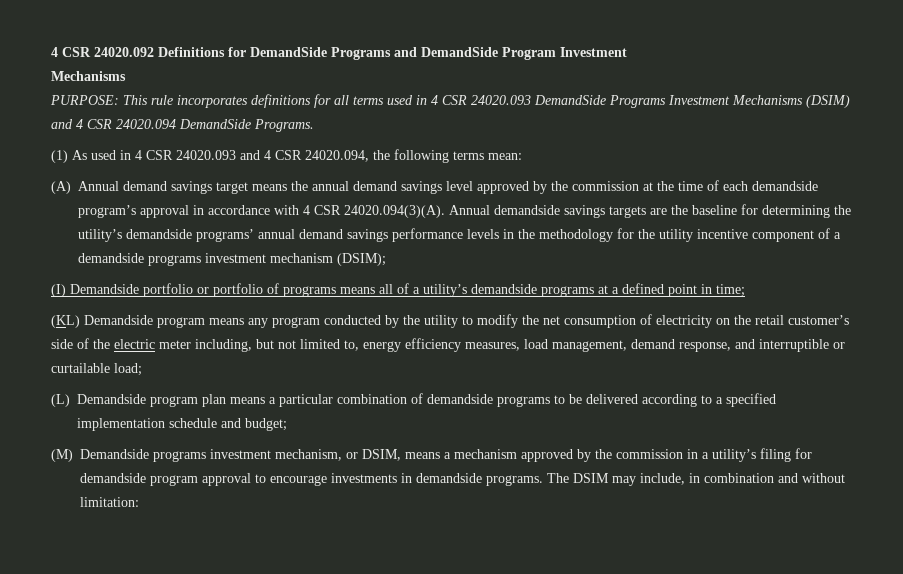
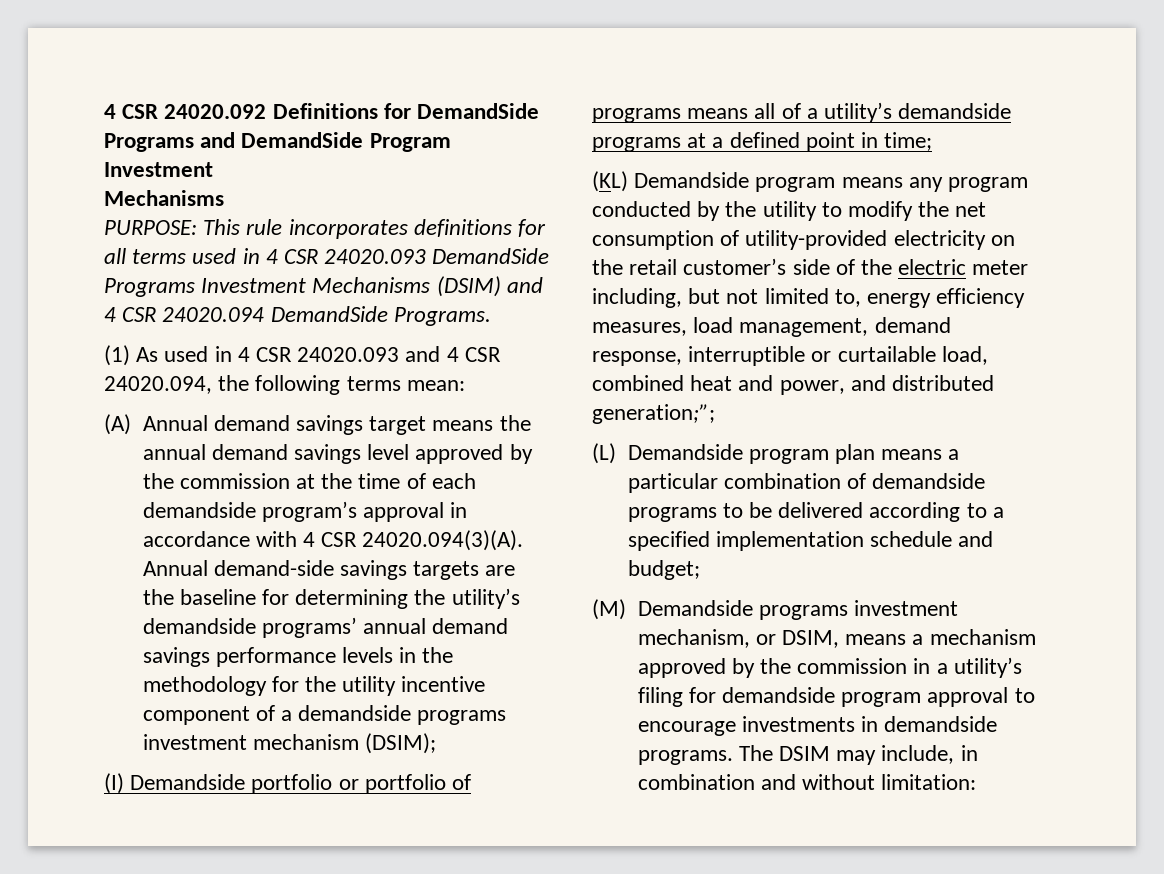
[494,205,560,215] demandside -> [213,560,334,576] demand-side
(652, 319) none -> [745,230,888,250] utility-provided
[735,339,755,349] and -> (682, 358) none
[114,363,142,376] load; -> [941,346,988,365] [592,375,995,395] [592,404,715,424] load, combined heat and power, and distributed generation;”;

